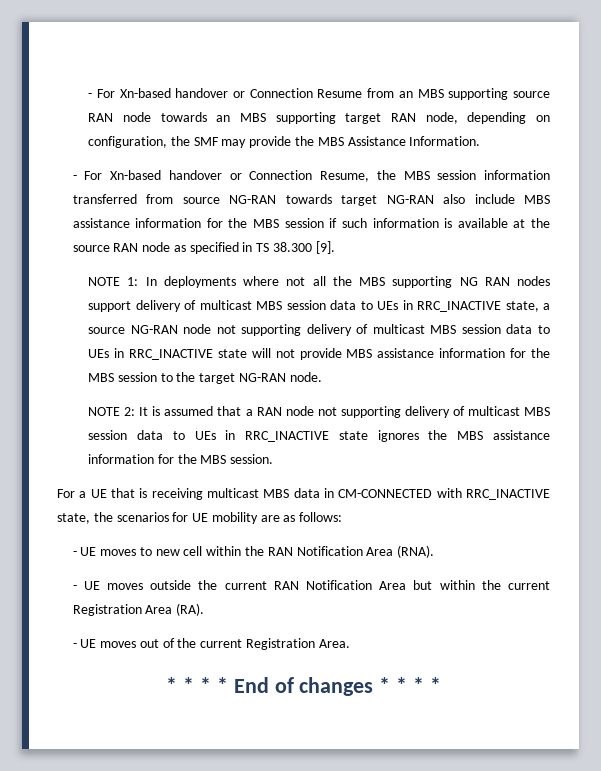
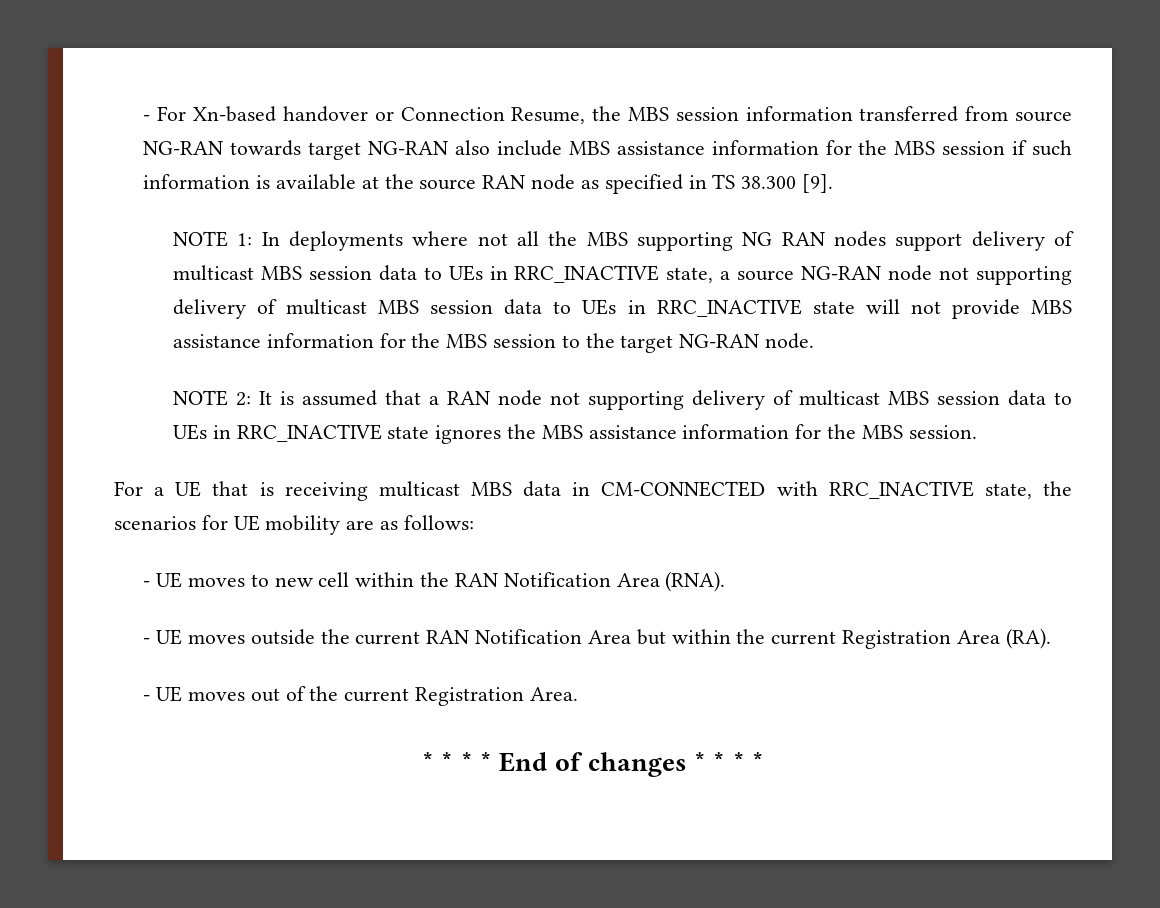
[88,88,550,100] [88,112,550,124] [88,136,481,148] [72,170,313,180] - For Xn-based handover or Connection Resume from an MBS supporting source RAN node towards an MBS supporting target RAN node, depending on configuration, the SMF may provide the MBS Assistance Information. // - For Xn-based handover or Connection -> [143,106,505,122] - For Xn-based handover or Connection

